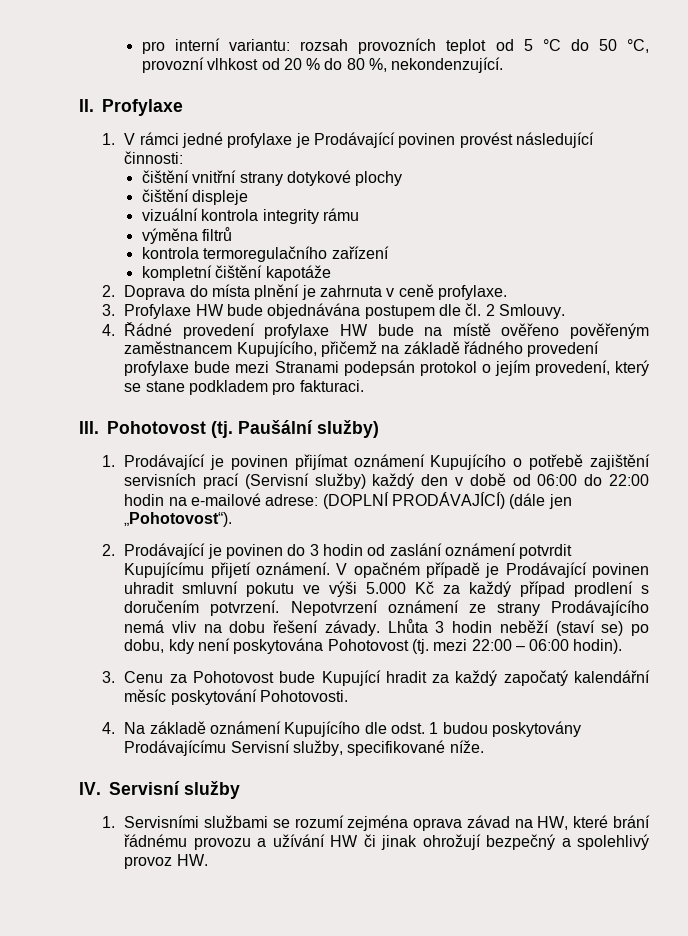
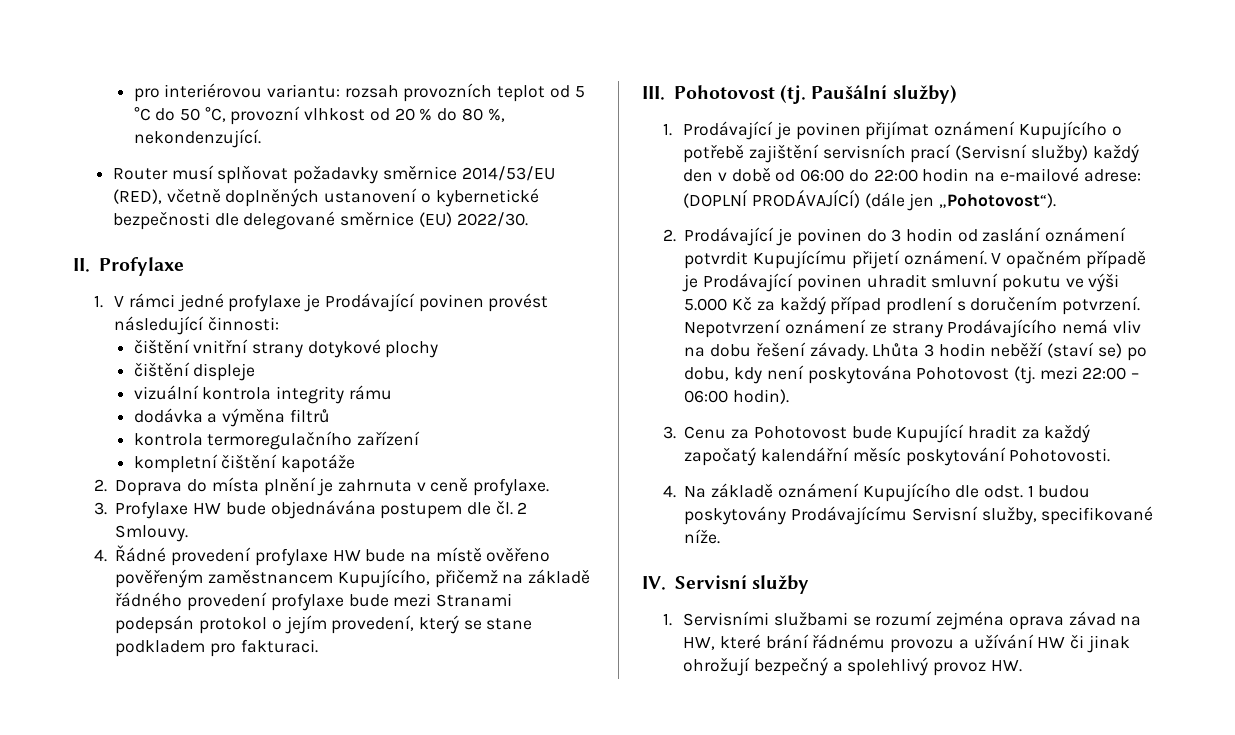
[141,38,220,54] pro interní -> [133,83,263,102] pro interiérovou
(504, 65) none -> [112,165,555,184] [112,188,539,207] [112,211,528,230] // Router musí splňovat požadavky směrnice 2014/53/EU (RED), včetně doplněných ustanovení o kybernetické bezpečnosti dle delegované směrnice (EU) 2022/30.
(359, 214) none -> [133,408,218,423] dodávka a

